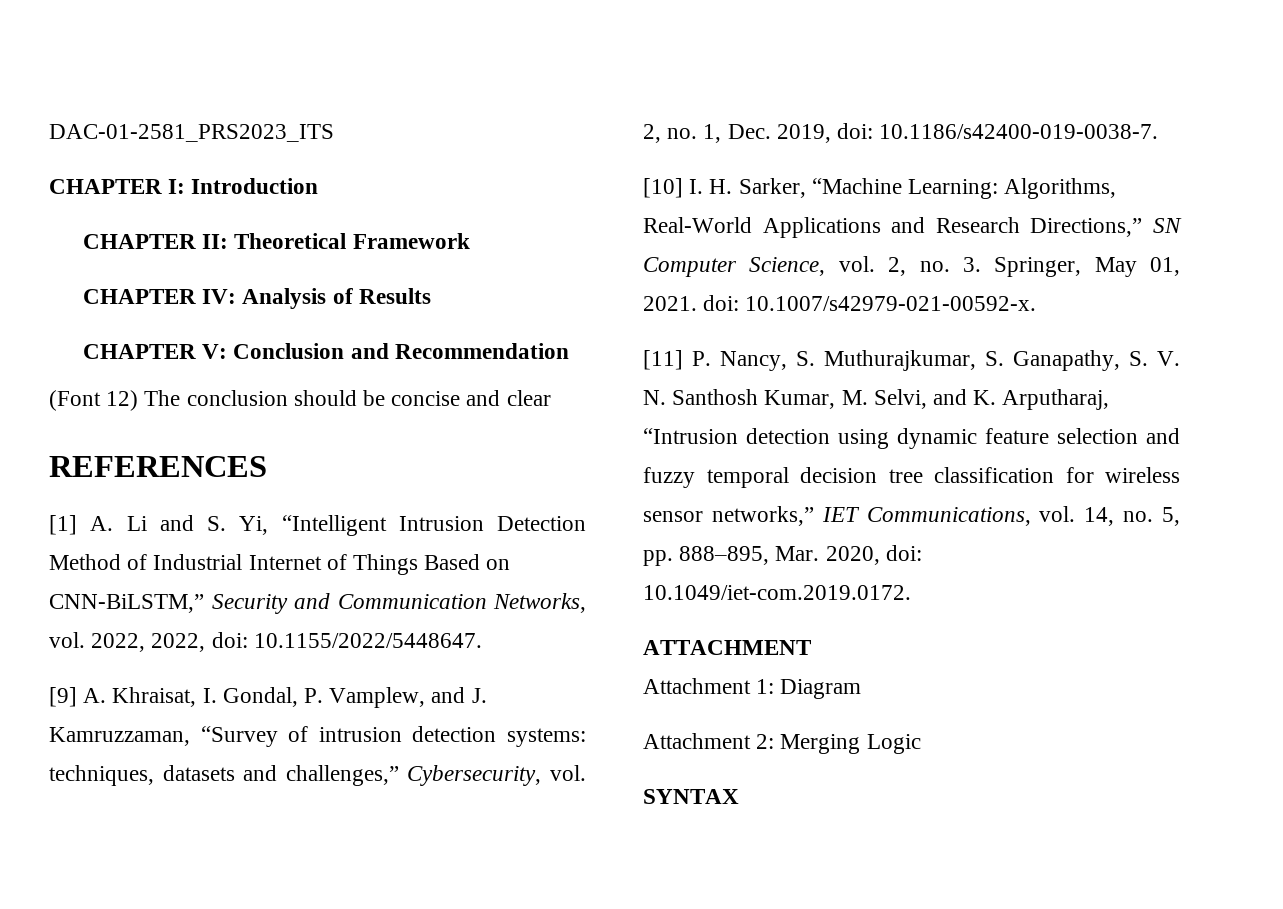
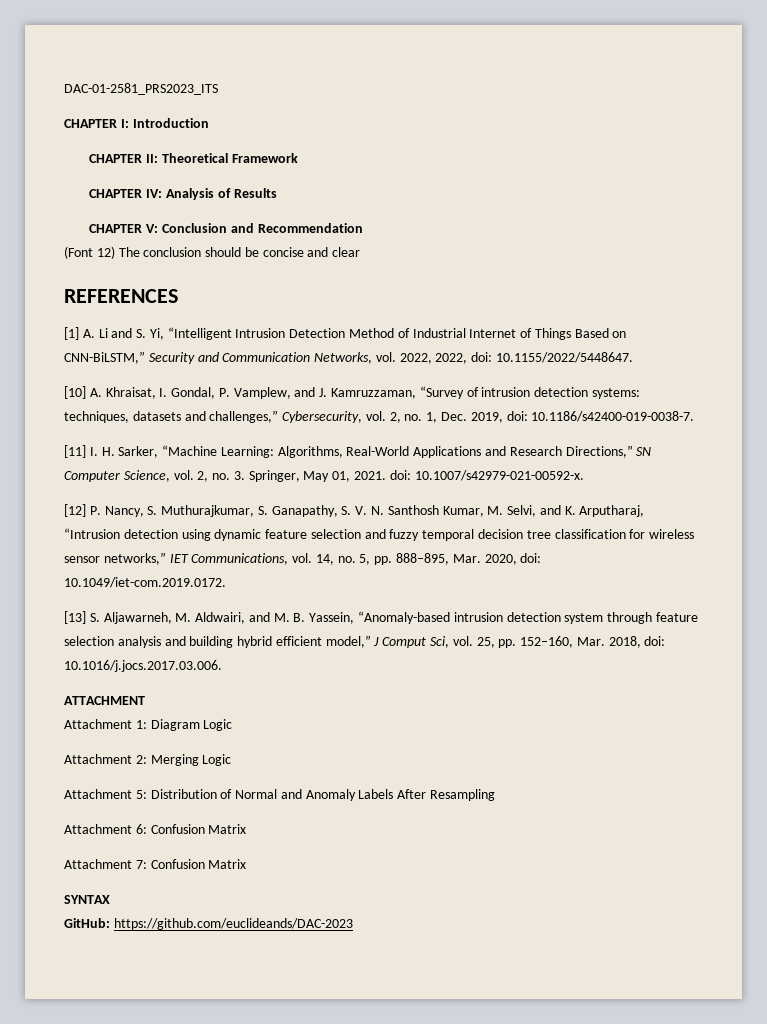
[49,687,77,707] [9] -> [64,386,86,399] [10]
[643,178,683,198] [10] -> [64,445,86,458] [11]
[643,350,683,370] [11] -> [64,504,86,517] [12]
(911, 592) none -> [64,611,698,624] [64,635,666,648] [64,660,222,672] // [13] S. Aljawarneh, M. Aldwairi, and M. B. Yassein, “Anomaly-based intrusion detection system through feature selection analysis and building hybrid efficient model,” J Comput Sci, vol. 25, pp. 152–160, Mar. 2018, doi: 10.1016/j.jocs.2017.03.006.
(862, 689) none -> [203,719,233,731] Logic
(921, 744) none -> [64,789,496,801] [64,824,247,834] [64,859,247,869] // Attachment 5: Distribution of Normal and Anomaly Labels After Resampling // Attachment 6: Confusion Matrix // Attachment 7: Confusion Matrix
(739, 796) none -> [64,918,353,930] // GitHub: https://github.com/euclideands/DAC-2023

